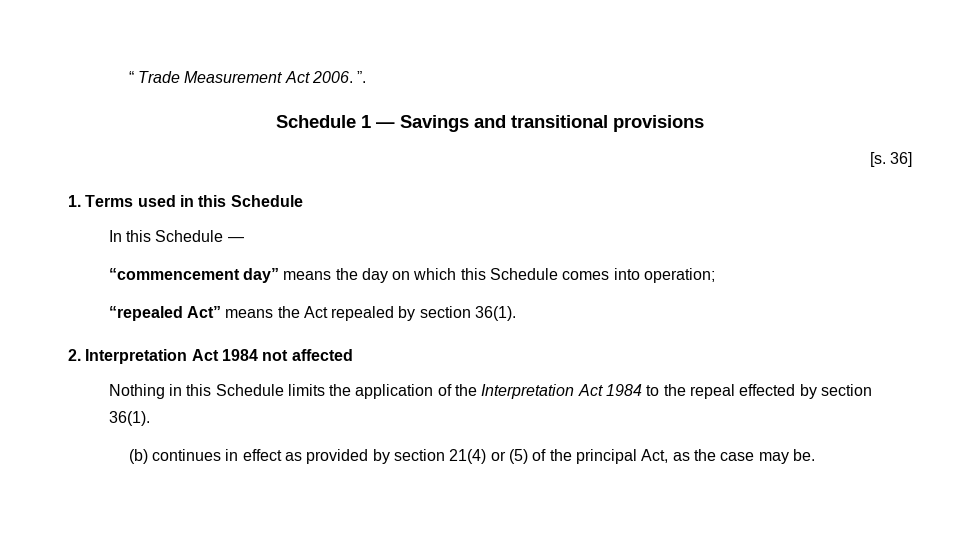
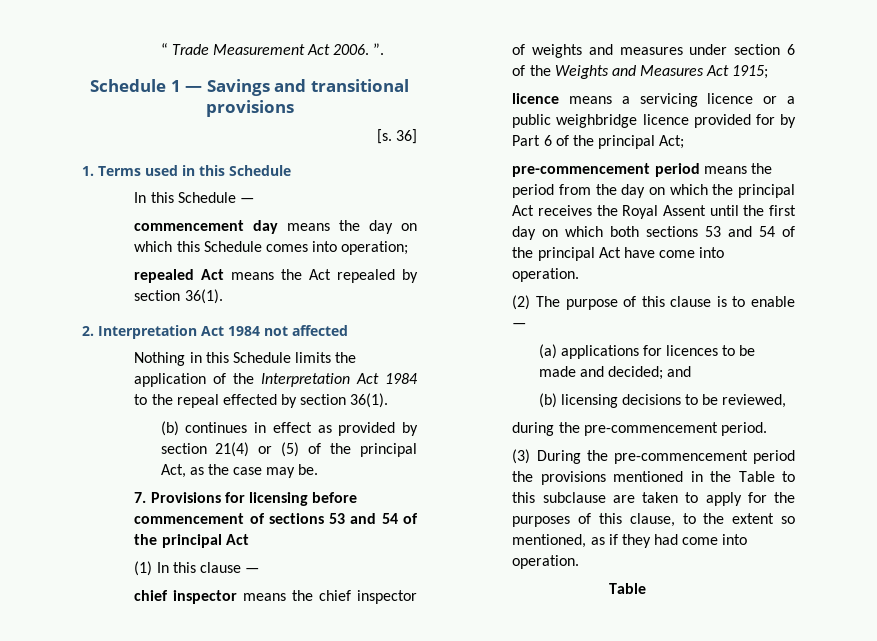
[108,268,279,283] “commencement day” -> [134,220,279,234] commencement day
[108,306,221,321] “repealed Act” -> [134,269,225,283] repealed Act
(815, 455) none -> [134,492,358,506] [134,513,419,524] [134,534,249,548] [134,561,260,576] [134,590,417,604] [512,44,795,58] [512,65,769,79] [512,93,795,107] [512,114,796,128] [512,135,685,149] [512,163,772,177] [512,184,795,198] [512,205,796,219] [512,226,795,240] [512,247,725,261] [512,268,580,282] [512,295,795,310] [512,323,527,328] [538,344,756,359] [538,366,692,380] [538,393,787,408] [512,422,767,436] [512,449,795,464] [512,471,795,485] [512,492,795,506] [512,513,795,527] [512,534,748,548] [512,555,580,569] [609,583,646,594] // 7. Provisions for licensing before commencement of sections 53 and 54 of the principal Act // (1) In this clause — // chief inspector means the chief inspector of weights and measures under section 6 of the Weights and Measures Act 1915; // licence means a servicing licence or a public weighbridge licence provided for by Part 6 of the principal Act; // pre-commencement period means the period from the day on which the principal Act receives the Royal Assent until the first day on which both sections 53 and 54 of the principal Act have come into operation. // (2) The purpose of this clause is to enable — // (a) applications for licences to be made and decided; and // (b) licensing decisions to be reviewed, // during the pre-commencement period. // (3) During the pre-commencement period the provisions mentioned in the Table to this subclause are taken to apply for the purposes of this clause, to the extent so mentioned, as if they had come into operation. // Table

